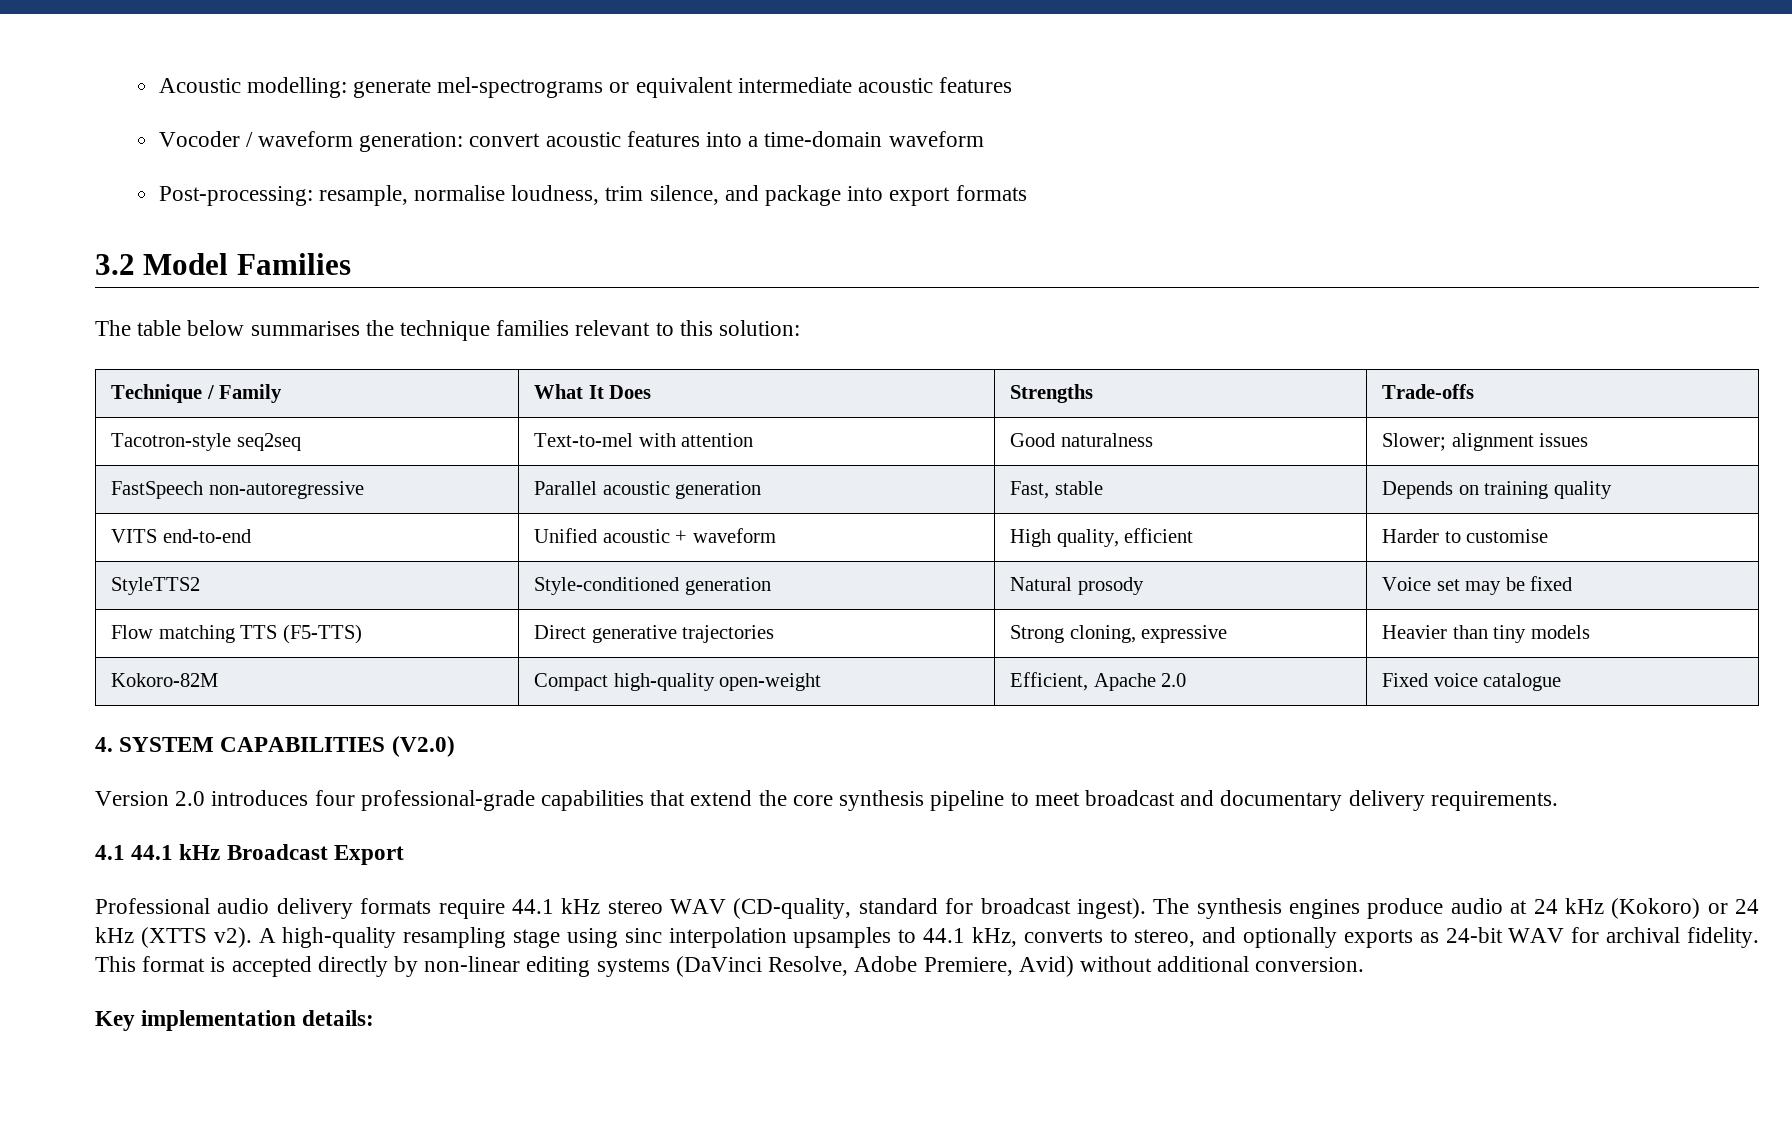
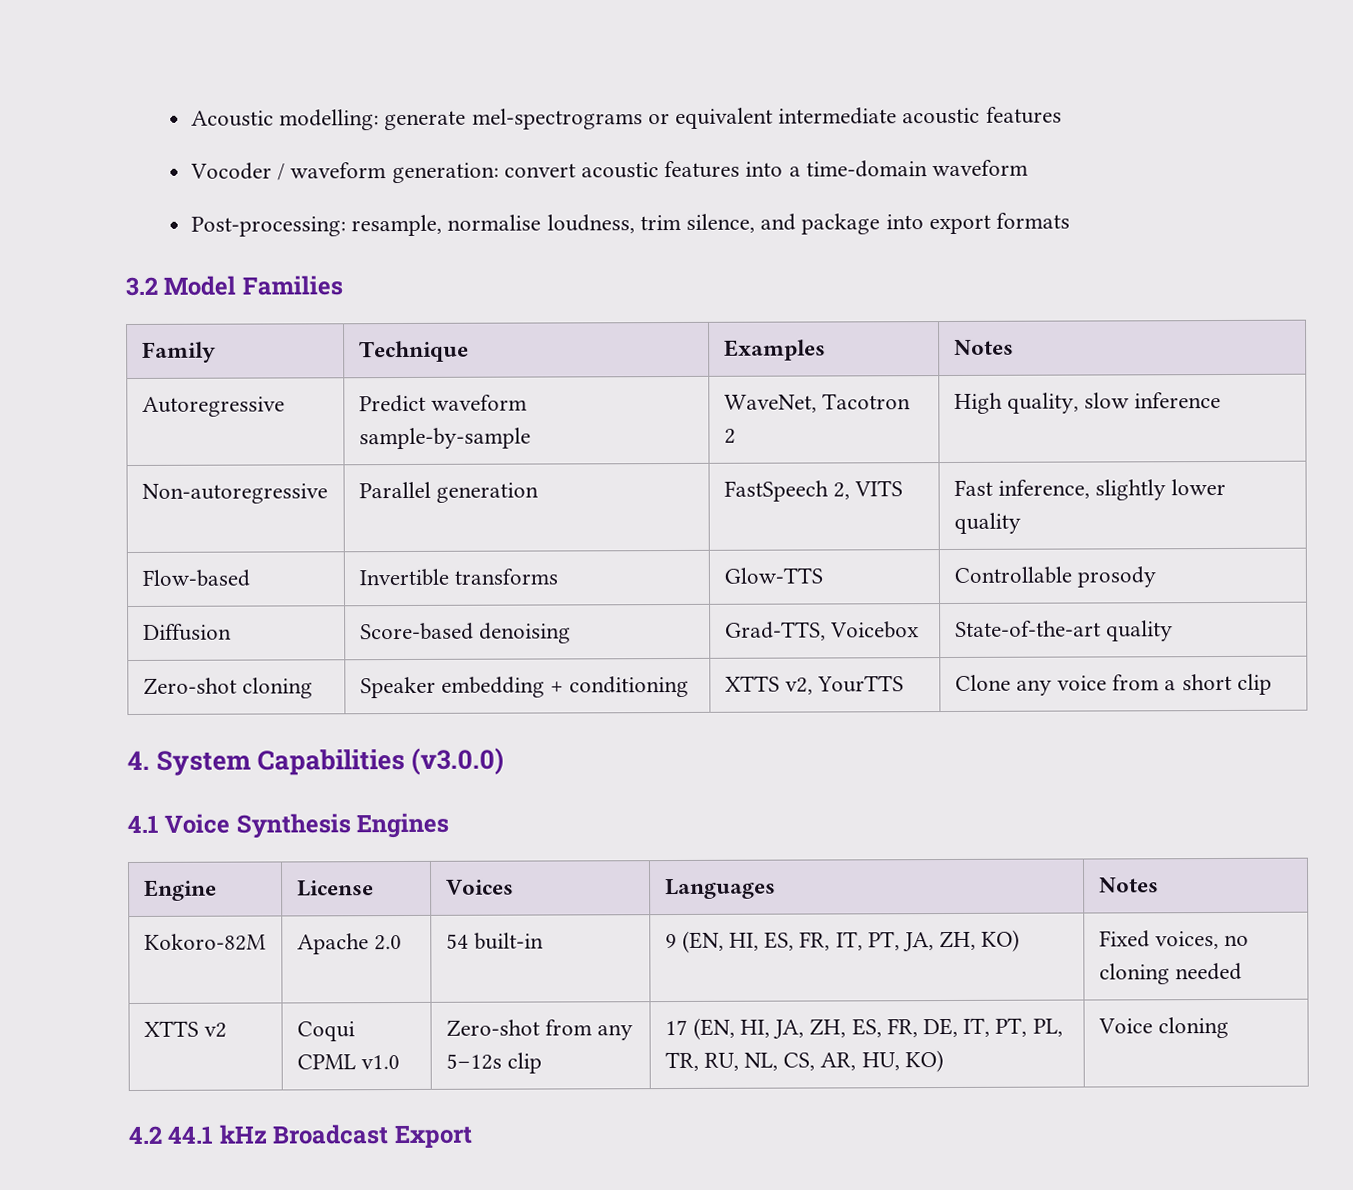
[95,320,801,341] [111,384,283,403] [534,384,652,399] [1010,384,1094,403] [1382,384,1475,399] [111,433,301,451] [534,433,754,447] [1010,433,1153,447] [1382,433,1589,451] [111,481,364,499] [534,481,762,499] [1010,481,1103,499] [1382,481,1612,499] [111,529,251,543] [534,528,776,543] [1010,528,1194,547] [1382,529,1549,543] [111,577,201,595] [534,577,771,595] [1010,577,1144,595] [1382,576,1573,595] [111,624,362,644] [534,625,775,643] [1010,625,1228,643] [1382,625,1590,643] [111,673,219,687] [534,673,822,691] [1010,672,1187,691] [1382,673,1562,691] [95,736,455,757] [95,790,1558,811] [95,844,404,865] [95,898,1759,919] [95,927,1759,948] [95,956,1365,977] [95,1010,375,1031] // The table below summarises the technique families relevant to this solution: // Technique / Family | What It Does | Strengths | Trade-offs // Tacotron-style seq2seq | Text-to-mel with attention | Good naturalness | Slower; alignment issues // FastSpeech non-autoregressive | Parallel acoustic generation | Fast, stable | Depends on training quality // VITS end-to-end | Unified acoustic + waveform | High quality, efficient | Harder to customise // StyleTTS2 | Style-conditioned generation | Natural prosody | Voice set may be fixed // Flow matching TTS (F5-TTS) | Direct generative trajectories | Strong cloning, expressive | Heavier than tiny models // Kokoro-82M | Compact high-quality open-weight | Efficient, Apache 2.0 | Fixed voice catalogue // 4. SYSTEM CAPABILITIES (V2.0) // Version 2.0 introduces four professional-grade capabilities that extend the core synthesis pipeline to meet broadcast and documentary delivery requirements. // 4.1 44.1 kHz Broadcast Export // Professional audio delivery formats require 44.1 kHz stereo WAV (CD-quality, standard for broadcast ingest). The synthesis engines produce audio at 24 kHz (Kokoro) or 24 kHz (XTTS v2). A high-quality resampling stage using sinc interpolation upsamples to 44.1 kHz, converts to stereo, and optionally exports as 24-bit WAV for archival fidelity. This format is accepted directly by non-linear editing systems (DaVinci Resolve, Adobe Premiere, Avid) without additional conversion. // Key implementation details: -> [141,341,216,363] [358,340,469,363] [723,339,826,361] [953,339,1014,355] [141,396,285,417] [358,394,527,413] [358,427,531,450] [723,393,911,413] [723,428,736,444] [953,392,1222,414] [141,483,328,504] [358,481,539,503] [723,480,903,502] [953,478,1227,501] [953,512,1021,534] [141,569,250,587] [358,568,558,587] [723,567,823,584] [953,566,1156,588] [142,623,232,641] [359,622,571,644] [724,621,919,641] [954,620,1173,642] [142,677,313,699] [359,675,690,699] [724,675,904,695] [954,673,1272,696] [127,747,505,776] [127,812,450,839] [143,879,217,901] [296,880,374,897] [445,879,514,895] [664,878,776,900] [1098,877,1159,893] [143,933,266,951] [296,933,402,955] [445,932,544,950] [664,929,1021,953] [1098,930,1249,950] [1098,962,1242,985] [143,1020,227,1038] [296,1021,355,1042] [296,1054,400,1070] [445,1019,633,1041] [445,1052,542,1074] [664,1017,1063,1040] [664,1050,944,1073] [1097,1016,1229,1039] [128,1124,473,1149] // Family | Technique | Examples | Notes // Autoregressive | Predict waveform sample-by-sample | WaveNet, Tacotron 2 | High quality, slow inference // Non-autoregressive | Parallel generation | FastSpeech 2, VITS | Fast inference, slightly lower quality // Flow-based | Invertible transforms | Glow-TTS | Controllable prosody // Diffusion | Score-based denoising | Grad-TTS, Voicebox | State-of-the-art quality // Zero-shot cloning | Speaker embedding + conditioning | XTTS v2, YourTTS | Clone any voice from a short clip // 4. System Capabilities (v3.0.0) // 4.1 Voice Synthesis Engines // Engine | License | Voices | Languages | Notes // Kokoro-82M | Apache 2.0 | 54 built-in | 9 (EN, HI, ES, FR, IT, PT, JA, ZH, KO) | Fixed voices, no cloning needed // XTTS v2 | Coqui CPML v1.0 | Zero-shot from any 5–12s clip | 17 (EN, HI, JA, ZH, ES, FR, DE, IT, PT, PL, TR, RU, NL, CS, AR, HU, KO) | Voice cloning // 4.2 44.1 kHz Broadcast Export

